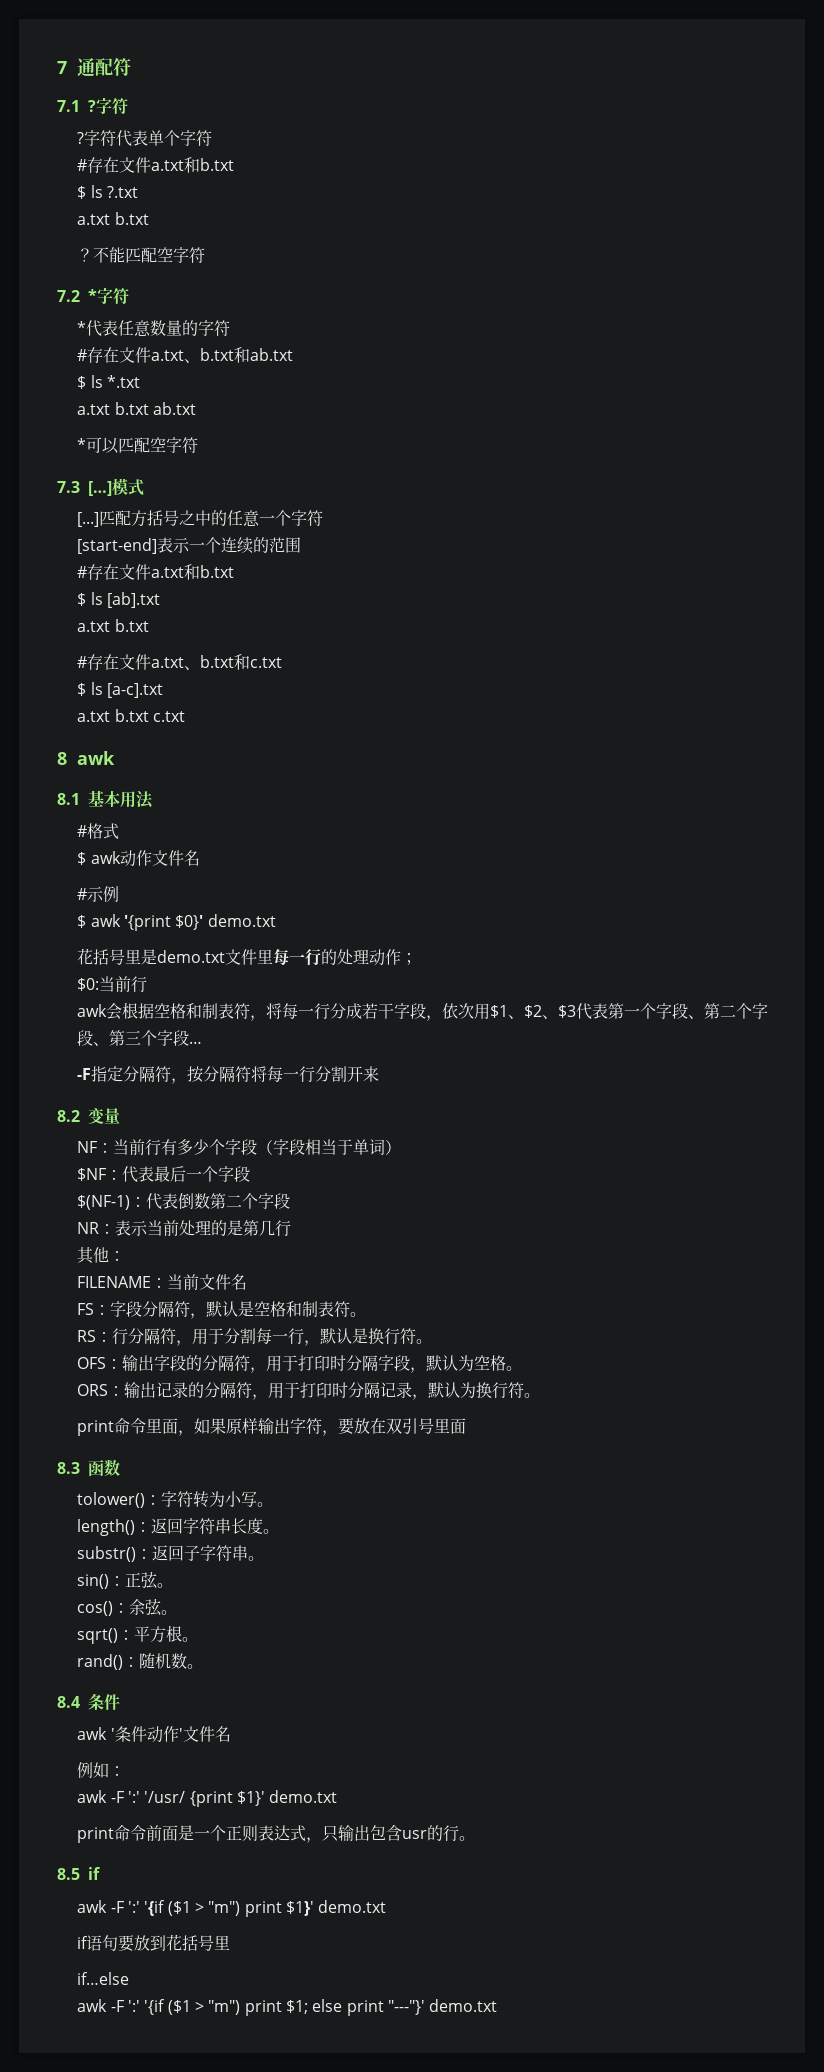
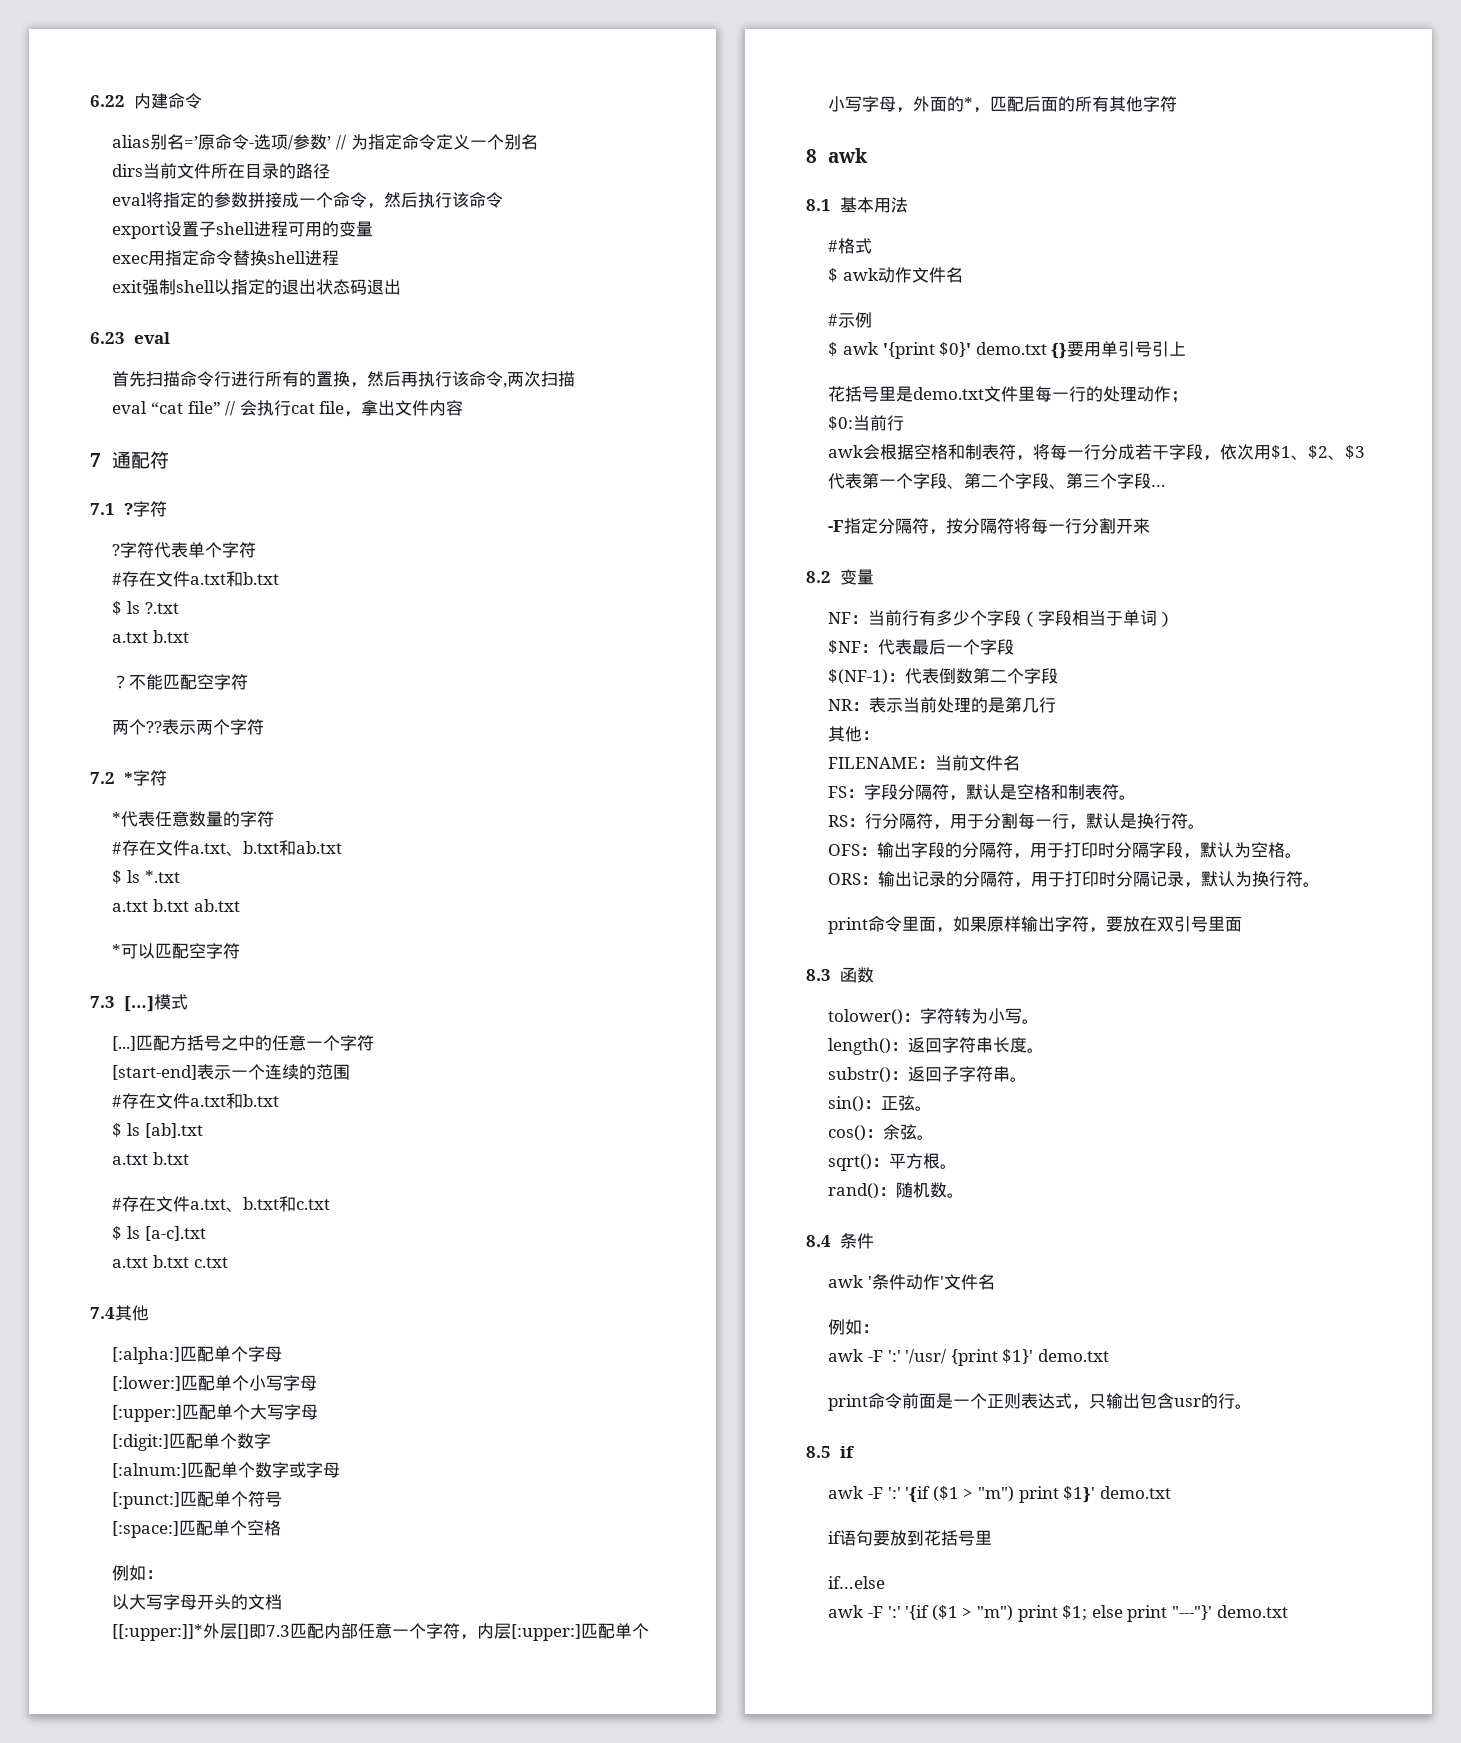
(57, 67) none -> [90,93,202,109] [112,134,538,150] [112,163,331,179] [112,192,504,209] [112,221,374,239] [112,250,340,266] [112,279,402,295] [90,332,170,344] [112,371,576,388] [112,400,464,417] 6.22内建命令 // alias别名=’原命令-选项/参数’ // 为指定命令定义一个别名 // dirs当前文件所在目录的路径 // eval将指定的参数拼接成一个命令，然后执行该命令 // export设置子shell进程可用的变量 // exec用指定命令替换shell进程 // exit强制shell以指定的退出状态码退出 // 6.23 eval // 首先扫描命令行进行所有的置换，然后再执行该命令,两次扫描 // eval “cat file” // 会执行cat file，拿出文件内容 //
(206, 255) none -> [112,719,265,735] // 两个??表示两个字符
(186, 716) none -> [90,1305,149,1321] [112,1346,283,1364] [112,1375,318,1391] [112,1404,319,1422] [112,1433,272,1451] [112,1462,341,1478] [112,1491,283,1509] [112,1520,282,1538] [112,1565,164,1581] [112,1594,283,1610] [112,1623,650,1641] [828,96,1178,113] // 7.4其他 // [:alpha:]匹配单个字母 // [:lower:]匹配单个小写字母 // [:upper:]匹配单个大写字母 // [:digit:]匹配单个数字 // [:alnum:]匹配单个数字或字母 // [:punct:]匹配单个符号 // [:space:]匹配单个空格 // 例如： // 以大写字母开头的文档 // [[:upper:]]*外层[]即7.3匹配内部任意一个字符，内层[:upper:]匹配单个小写字母，外面的*，匹配后面的所有其他字符
(276, 920) none -> [1051,341,1187,359] {}要用单引号引上

